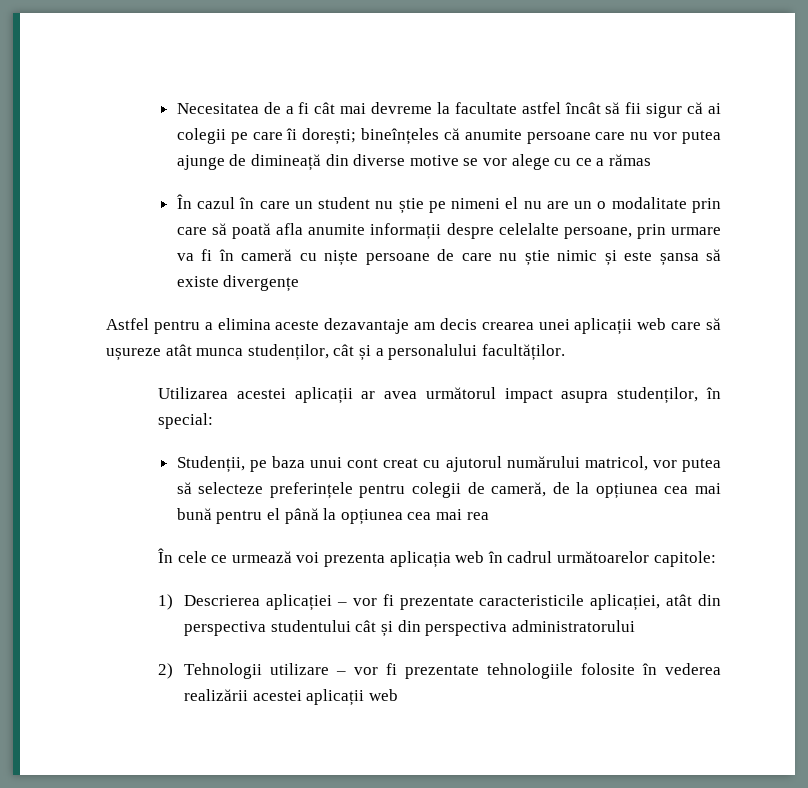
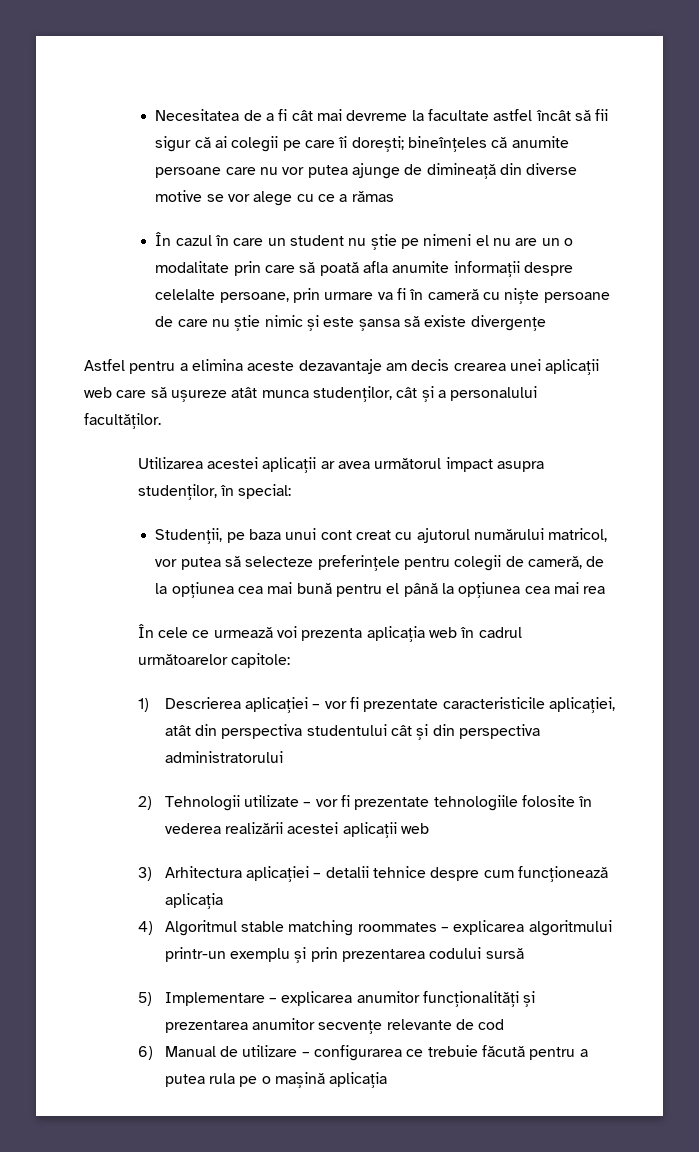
[270,663,330,675] utilizare -> [244,795,300,807] utilizate
(398, 695) none -> [137,866,608,882] [164,893,223,909] [137,920,612,936] [164,947,524,963] [137,991,536,1007] [164,1018,505,1034] [137,1045,588,1061] [164,1072,388,1088] // 3) Arhitectura aplicației – detalii tehnice despre cum funcționează aplicația // 4) Algoritmul stable matching roommates – explicarea algoritmului printr-un exemplu și prin prezentarea codului sursă // 5) Implementare – explicarea anumitor funcționalități și prezentarea anumitor secvențe relevante de cod // 6) Manual de utilizare – configurarea ce trebuie făcută pentru a putea rula pe o mașină aplicația

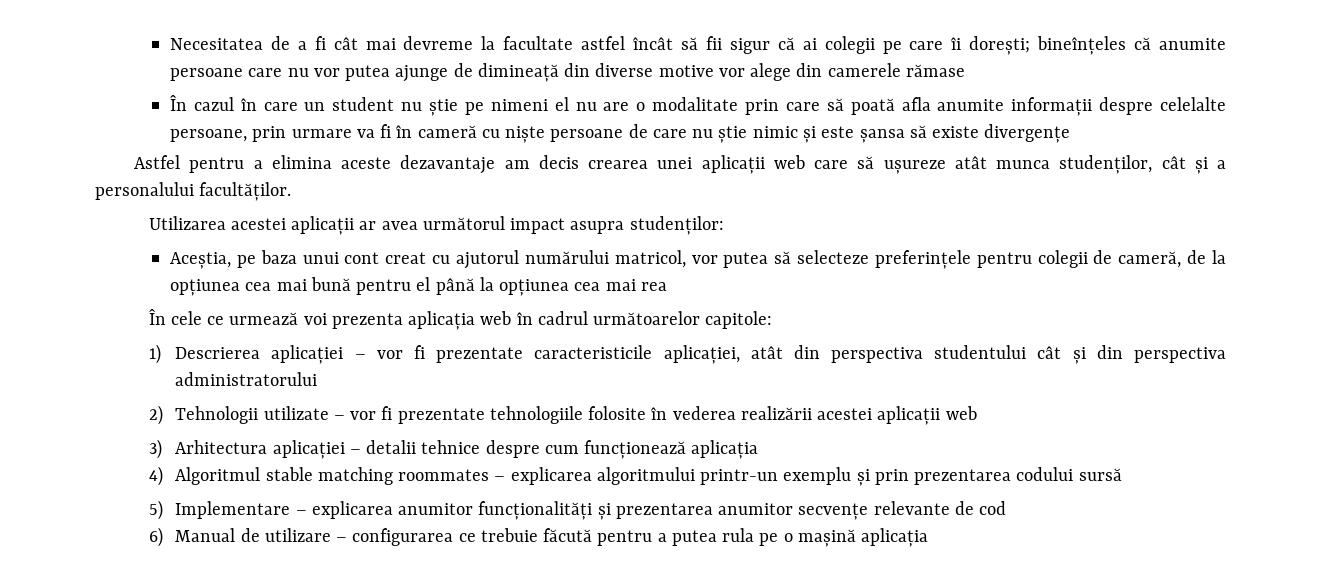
[206,194,224,202] se -> (714, 71) none
[296,191,394,202] cu ce a rămas -> [796,63,965,77] din camerele rămase
[541,238,560,246] un -> (630, 106) none
[137,484,292,500] [155,528,223,544] studenților, în special: // Studenții, -> [629,216,724,235] [169,252,231,269] studenților: // Aceștia,

